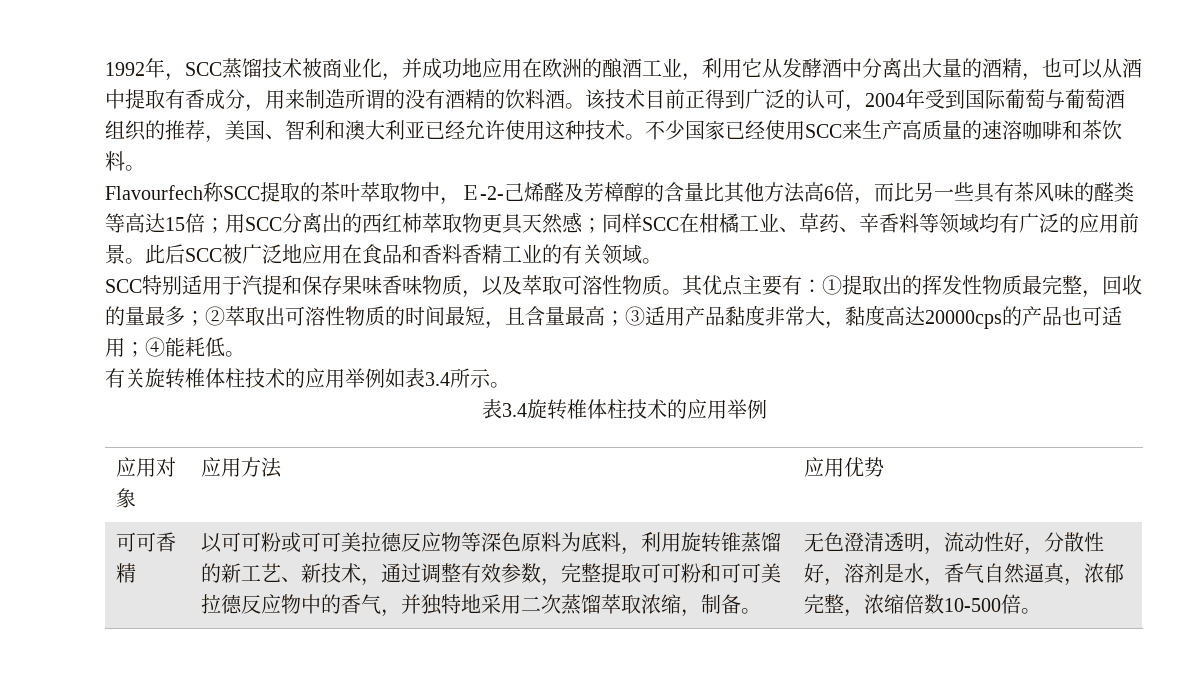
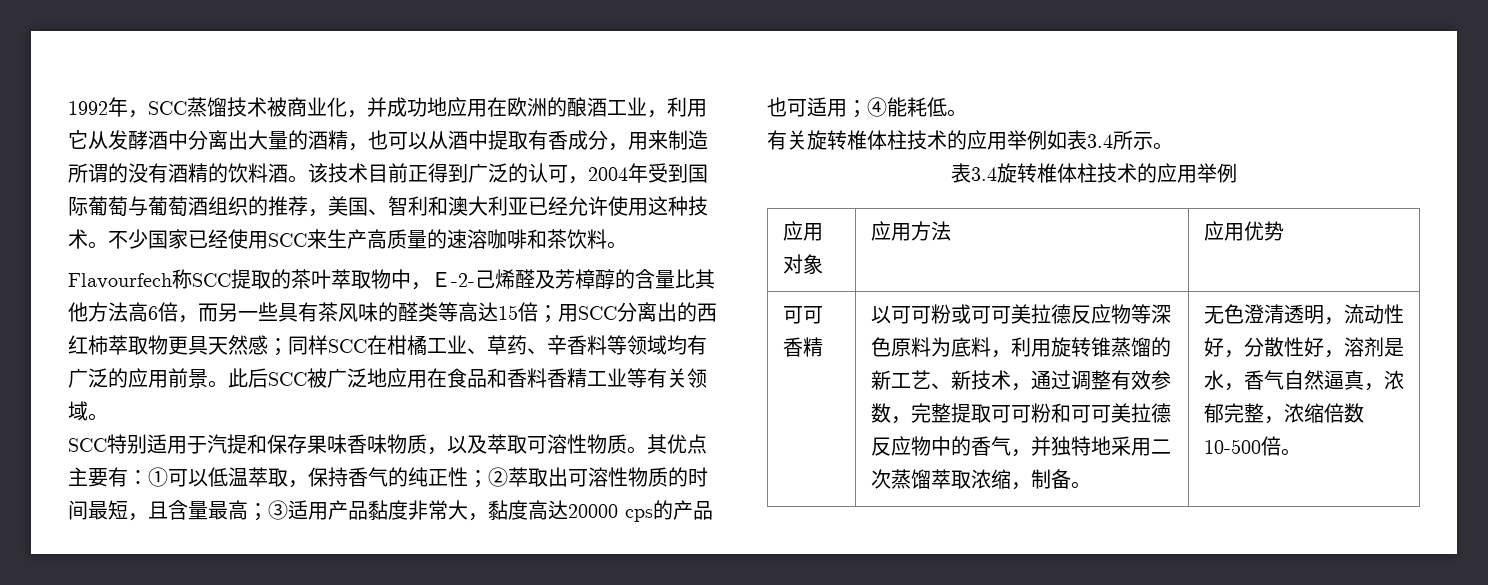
[894,182,914,202] 比 -> (218, 312) none
[542,244,562,264] 的 -> [627,368,647,388] 等
[842,275,1142,298] [105,306,185,326] 提取出的挥发性物质最完整，回收的量最多 -> [168,467,468,488] 可以低温萃取，保持香气的纯正性
[925,310,1002,329] 20000cps -> [568,504,653,522] 20000 cps

